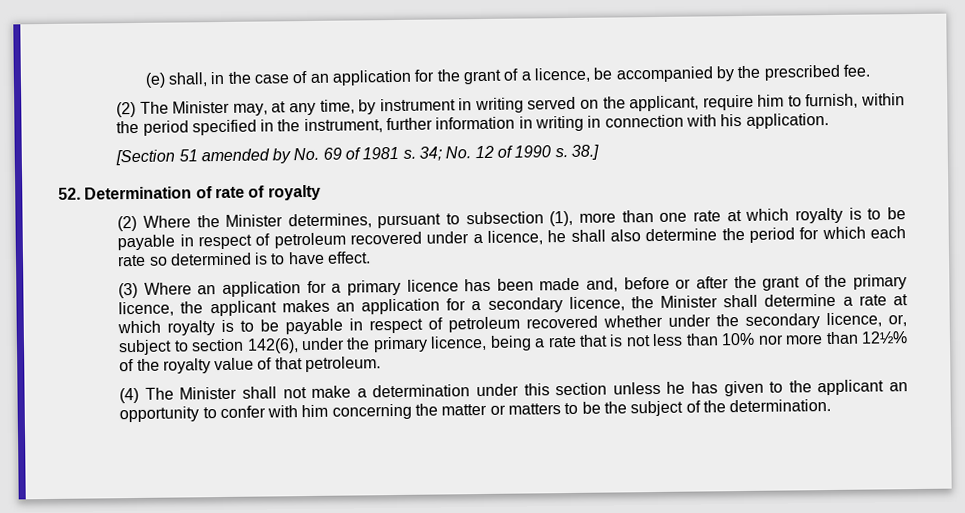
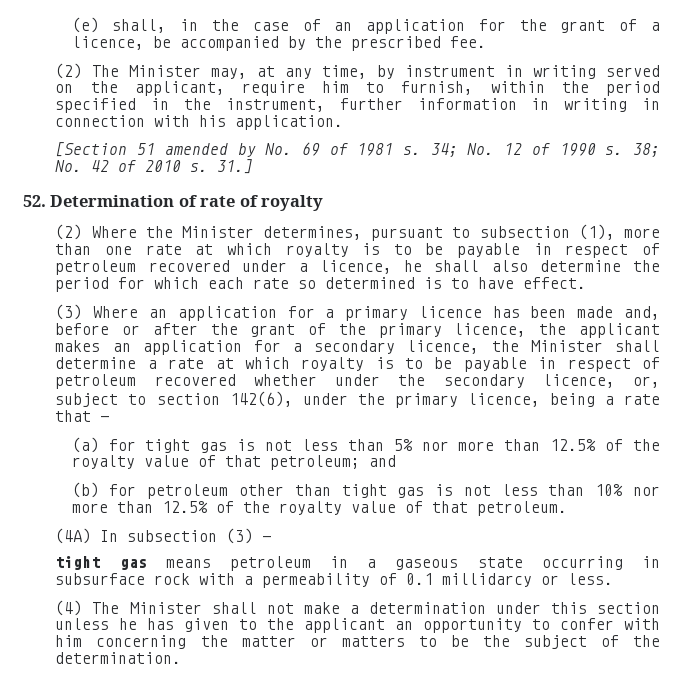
[571,144,600,160] 38.] -> [633,143,660,157] [55,159,254,174] 38; No. 42 of 2010 s. 31.]
(609, 340) none -> [100,416,110,422] [71,437,660,453] [71,455,396,470] [71,482,425,499] — // (a) for tight gas is not less than 5% nor more than 12.5% of the royalty value of that petroleum; and // (b) for petroleum other than tight gas
[861,331,909,344] 12½% -> [161,501,208,513] 12.5%
(382, 364) none -> [55,528,272,544] [55,556,660,571] [55,573,614,588] // (4A) In subsection (3) — // tight gas means petroleum in a gaseous state occurring in subsurface rock with a permeability of 0.1 millidarcy or less.

